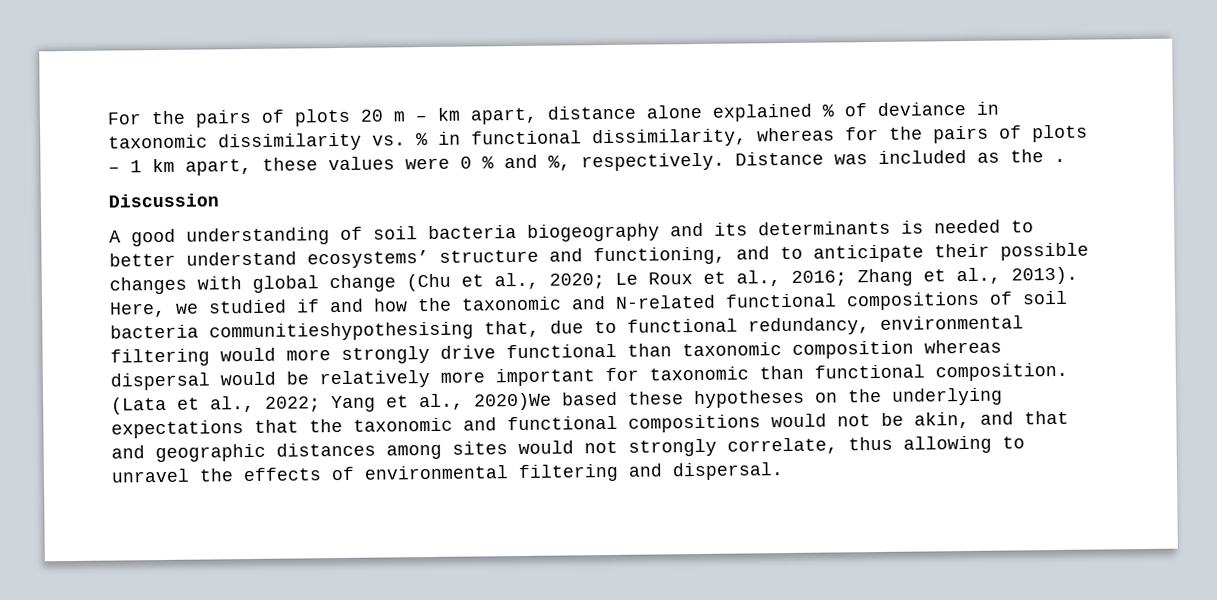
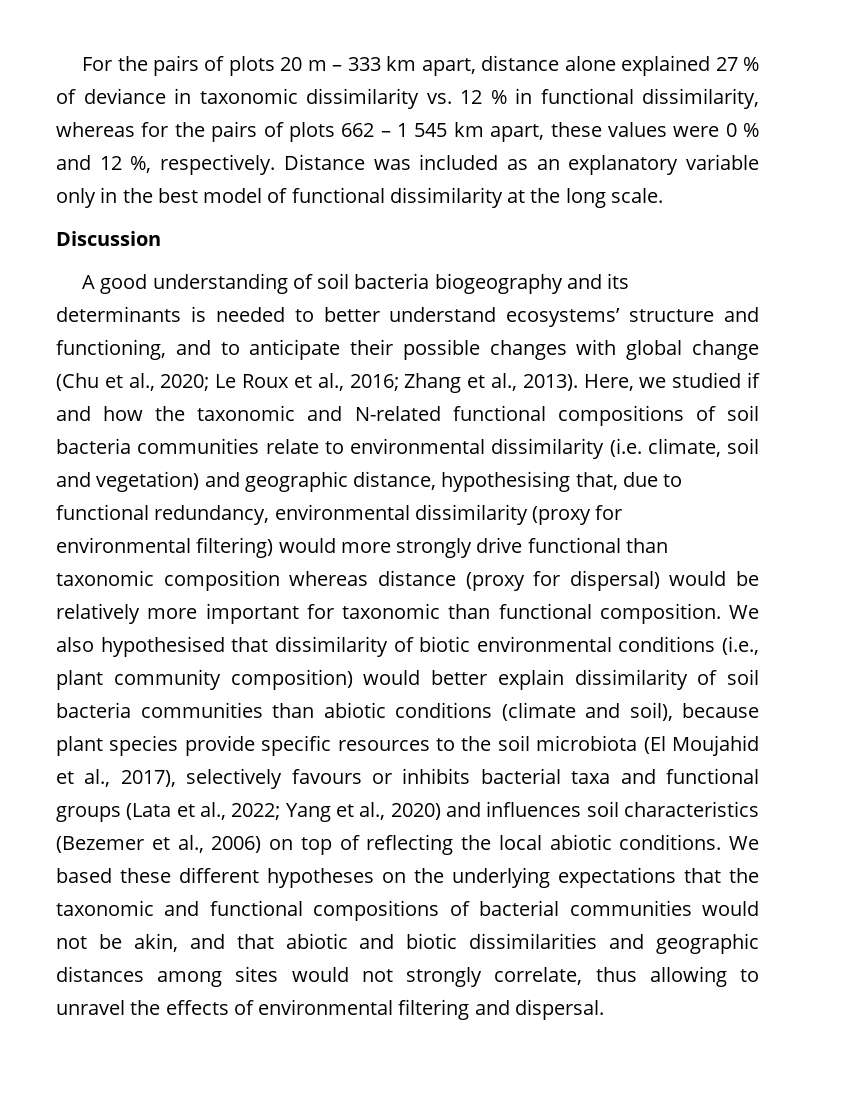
(427, 118) none -> [347,57,381,71] 333
(813, 112) none -> [715,57,738,71] 27
(406, 140) none -> [460,90,483,104] 12
(1088, 133) none -> [341,123,375,137] 662
(142, 166) none -> [414,123,448,137] 545
(538, 161) none -> [99,156,122,170] 12
[1010,149,1066,163] the . -> [536,154,760,175] [56,187,663,208] an explanatory variable only in the best model of functional dissimilarity at the long scale.
[209,321,474,342] communitieshypothesising -> [137,438,759,459] [56,471,571,492] communities relate to environmental dissimilarity (i.e. climate, soil and vegetation) and geographic distance, hypothesising
[110,348,210,367] filtering -> [414,504,623,525] [56,537,274,558] dissimilarity (proxy for environmental filtering)
[110,372,210,391] dispersal -> [377,570,660,591] distance (proxy for dispersal)
(1068, 372) none -> [729,605,759,619] [56,636,759,657] [56,669,759,690] [56,702,759,721] [56,735,759,756] [56,768,759,789] [56,806,121,822] We also hypothesised that dissimilarity of biotic environmental conditions (i.e., plant community composition) would better explain dissimilarity of soil bacteria communities than abiotic conditions (climate and soil), because plant species provide specific resources to the soil microbiota (El Moujahid et al., 2017), selectively favours or inhibits bacterial taxa and functional groups
[474,392,552,411] 2020)We -> [390,801,759,820] [56,834,759,855] 2020) and influences soil characteristics (Bezemer et al., 2006) on top of reflecting the local abiotic conditions. We
(684, 398) none -> [179,867,259,883] different
(761, 423) none -> [449,900,692,916] of bacterial communities
(1069, 417) none -> [285,933,598,949] abiotic and biotic dissimilarities

